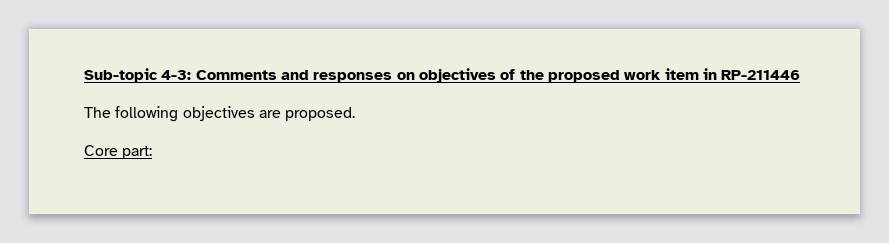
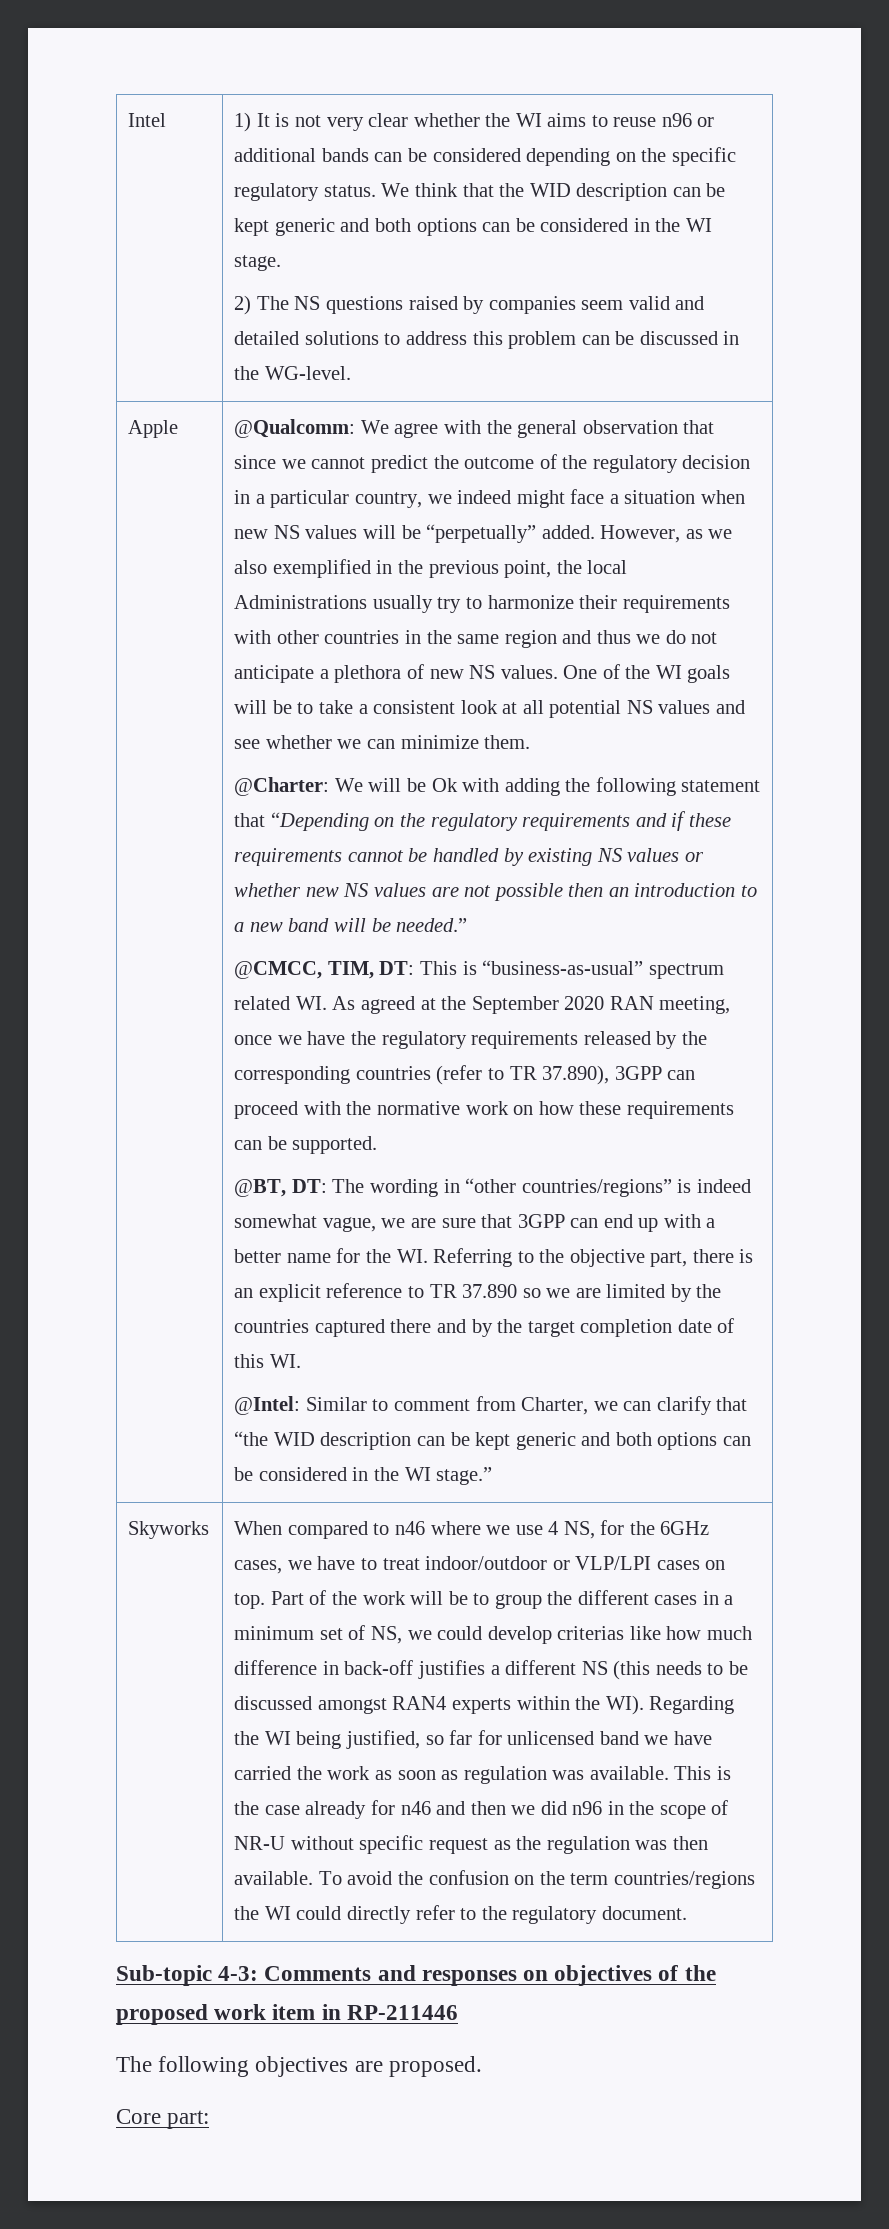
(84, 75) none -> [128,113,167,127] [234,112,715,132] [234,147,736,166] [234,183,726,201] [234,218,712,236] [234,255,282,271] [234,295,705,315] [234,331,740,349] [234,366,351,380] [128,420,179,438] [234,419,715,438] [234,454,751,473] [234,489,745,508] [234,524,733,543] [234,559,628,578] [234,595,730,613] [234,630,718,648] [234,664,731,683] [234,700,745,718] [234,735,531,749] [234,777,761,796] [234,811,731,831] [234,848,704,866] [234,883,757,901] [234,918,468,932] [234,960,724,979] [234,996,731,1014] [234,1031,707,1049] [234,1065,696,1085] [234,1101,734,1119] [234,1136,378,1154] [234,1178,751,1197] [234,1214,716,1232] [234,1248,754,1267] [234,1283,722,1302] [234,1318,735,1337] [234,1354,301,1368] [234,1396,748,1415] [234,1431,751,1450] [234,1467,493,1485] [128,1521,210,1539] [234,1520,710,1539] [234,1556,726,1574] [234,1590,734,1609] [234,1625,752,1644] [234,1660,748,1680] [234,1695,735,1715] [234,1730,712,1749] [234,1766,731,1784] [234,1800,729,1819] [234,1835,708,1854] [234,1870,755,1889] [234,1905,687,1924] Intel | 1) It is not very clear whether the WI aims to reuse n96 or additional bands can be considered depending on the specific regulatory status. We think that the WID description can be kept generic and both options can be considered in the WI stage. // 2) The NS questions raised by companies seem valid and detailed solutions to address this problem can be discussed in the WG-level. // Apple | @Qualcomm: We agree with the general observation that since we cannot predict the outcome of the regulatory decision in a particular country, we indeed might face a situation when new NS values will be “perpetually” added. However, as we also exemplified in the previous point, the local Administrations usually try to harmonize their requirements with other countries in the same region and thus we do not anticipate a plethora of new NS values. One of the WI goals will be to take a consistent look at all potential NS values and see whether we can minimize them. // @Charter: We will be Ok with adding the following statement that “Depending on the regulatory requirements and if these requirements cannot be handled by existing NS values or whether new NS values are not possible then an introduction to a new band will be needed.” // @CMCC, TIM, DT: This is “business-as-usual” spectrum related WI. As agreed at the September 2020 RAN meeting, once we have the regulatory requirements released by the corresponding countries (refer to TR 37.890), 3GPP can proceed with the normative work on how these requirements can be supported. // @BT, DT: The wording in “other countries/regions” is indeed somewhat vague, we are sure that 3GPP can end up with a better name for the WI. Referring to the objective part, there is an explicit reference to TR 37.890 so we are limited by the countries captured there and by the target completion date of this WI. // @Intel: Similar to comment from Charter, we can clarify that “the WID description can be kept generic and both options can be considered in the WI stage.” // Skyworks | When compared to n46 where we use 4 NS, for the 6GHz cases, we have to treat indoor/outdoor or VLP/LPI cases on top. Part of the work will be to group the different cases in a minimum set of NS, we could develop criterias like how much difference in back-off justifies a different NS (this needs to be discussed amongst RAN4 experts within the WI). Regarding the WI being justified, so far for unlicensed band we have carried the work as soon as regulation was available. This is the case already for n46 and then we did n96 in the scope of NR-U without specific request as the regulation was then available. To avoid the confusion on the term countries/regions the WI could directly refer to the regulatory document. //

